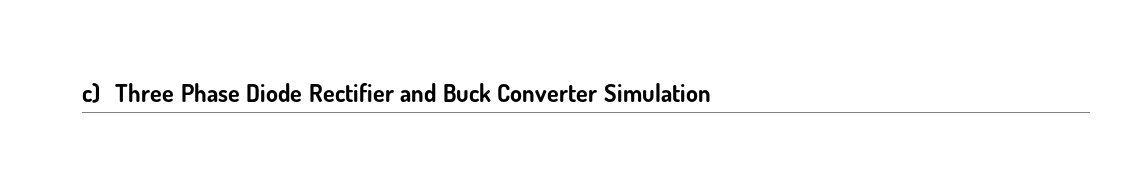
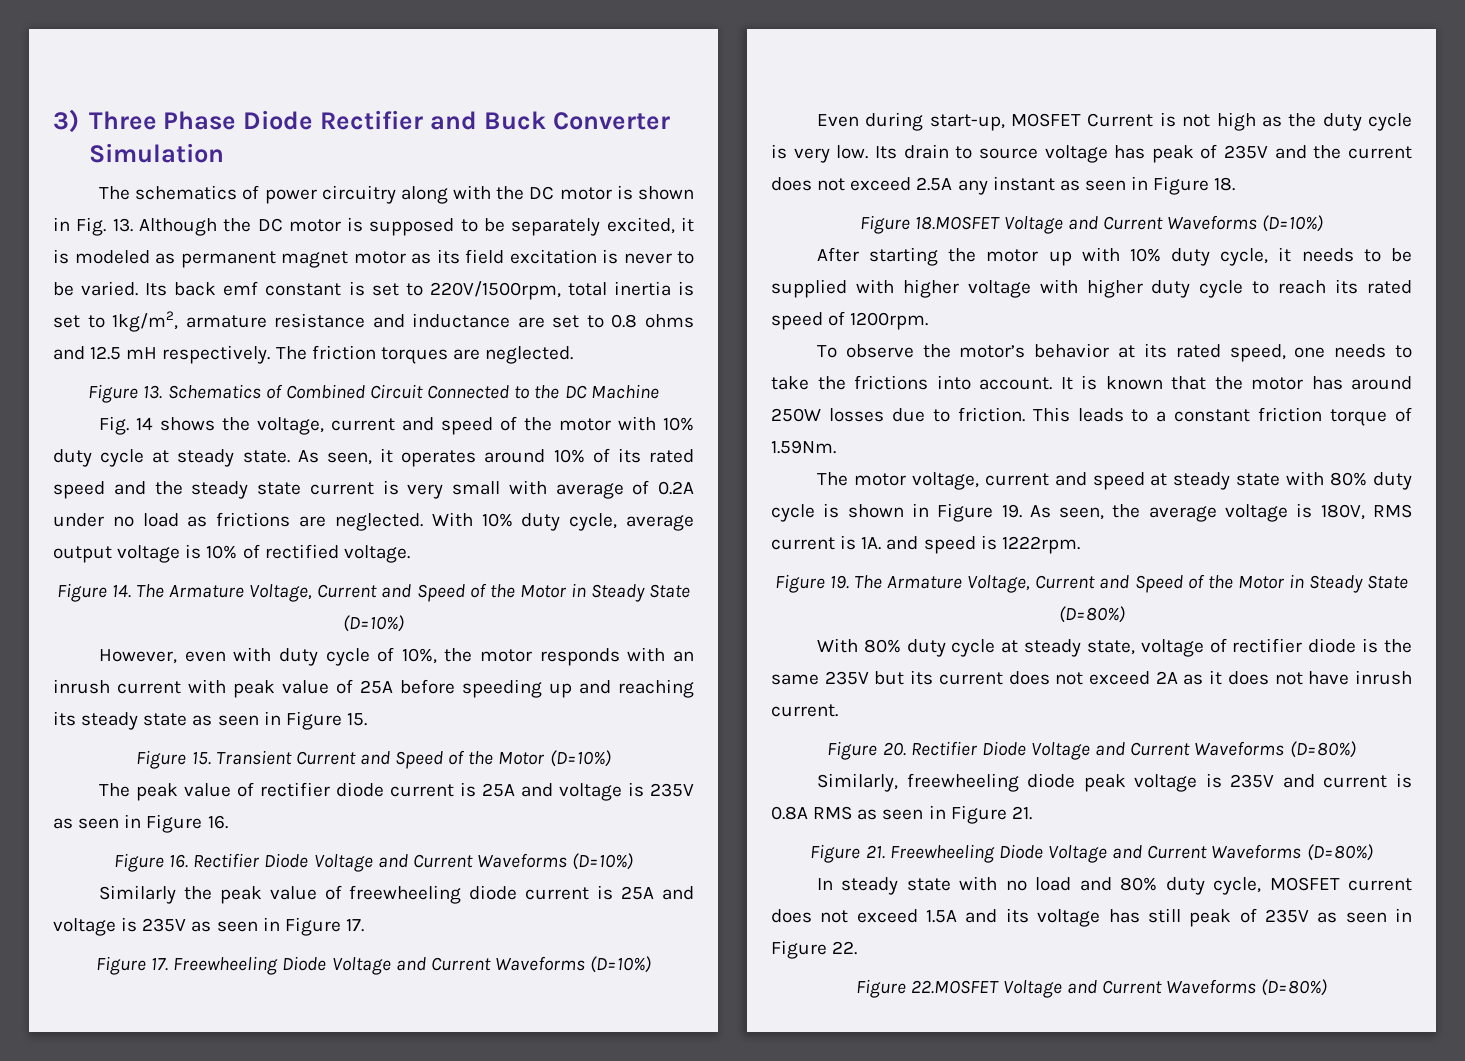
[82,83,100,103] c) -> [53,109,79,133] 3)
(711, 92) none -> [98,185,695,204] [53,217,694,236] [53,249,694,268] [53,281,694,300] [53,311,694,332] [53,345,574,364] [88,384,659,403] [98,416,694,435] [53,448,694,467] [53,480,694,499] [53,512,694,531] [53,544,410,563] [56,583,691,602] [343,615,404,632] [98,647,694,666] [53,679,694,698] [53,711,367,730] [136,750,611,769] [98,782,694,801] [53,814,228,833] [113,853,634,872] [98,885,695,904] [53,917,364,936] [95,956,652,975] [816,112,1412,131] [771,144,1412,163] [771,176,1236,195] [859,215,1324,234] [816,247,1412,266] [771,279,1412,298] [771,311,929,330] [816,343,1412,362] [771,375,1412,390] [771,407,1412,426] [771,440,836,454] [816,471,1412,490] [771,503,1412,522] [771,535,1080,554] [774,574,1409,593] [1058,606,1125,623] [816,638,1412,657] [771,670,1412,685] [771,704,838,717] [827,741,1356,760] [816,773,1413,792] [771,805,1032,824] [810,844,1373,863] [816,876,1412,895] [771,908,1412,927] [771,940,858,959] [855,979,1328,998] // The schematics of power circuitry along with the DC motor is shown in Fig. 13. Although the DC motor is supposed to be separately excited, it is modeled as permanent magnet motor as its field excitation is never to be varied. Its back emf constant is set to 220V/1500rpm, total inertia is set to 1kg/m2, armature resistance and inductance are set to 0.8 ohms and 12.5 mH respectively. The friction torques are neglected. // Figure 13. Schematics of Combined Circuit Connected to the DC Machine // Fig. 14 shows the voltage, current and speed of the motor with 10% duty cycle at steady state. As seen, it operates around 10% of its rated speed and the steady state current is very small with average of 0.2A under no load as frictions are neglected. With 10% duty cycle, average output voltage is 10% of rectified voltage. // Figure 14. The Armature Voltage, Current and Speed of the Motor in Steady State (D=10%) // However, even with duty cycle of 10%, the motor responds with an inrush current with peak value of 25A before speeding up and reaching its steady state as seen in Figure 15. // Figure 15. Transient Current and Speed of the Motor (D=10%) // The peak value of rectifier diode current is 25A and voltage is 235V as seen in Figure 16. // Figure 16. Rectifier Diode Voltage and Current Waveforms (D=10%) // Similarly the peak value of freewheeling diode current is 25A and voltage is 235V as seen in Figure 17. // Figure 17. Freewheeling Diode Voltage and Current Waveforms (D=10%) // Even during start-up, MOSFET Current is not high as the duty cycle is very low. Its drain to source voltage has peak of 235V and the current does not exceed 2.5A any instant as seen in Figure 18. // Figure 18.MOSFET Voltage and Current Waveforms (D=10%) // After starting the motor up with 10% duty cycle, it needs to be supplied with higher voltage with higher duty cycle to reach its rated speed of 1200rpm. // To observe the motor’s behavior at its rated speed, one needs to take the frictions into account. It is known that the motor has around 250W losses due to friction. This leads to a constant friction torque of 1.59Nm. // The motor voltage, current and speed at steady state with 80% duty cycle is shown in Figure 19. As seen, the average voltage is 180V, RMS current is 1A. and speed is 1222rpm. // Figure 19. The Armature Voltage, Current and Speed of the Motor in Steady State (D=80%) // With 80% duty cycle at steady state, voltage of rectifier diode is the same 235V but its current does not exceed 2A as it does not have inrush current. // Figure 20. Rectifier Diode Voltage and Current Waveforms (D=80%) // Similarly, freewheeling diode peak voltage is 235V and current is 0.8A RMS as seen in Figure 21. // Figure 21. Freewheeling Diode Voltage and Current Waveforms (D=80%) // In steady state with no load and 80% duty cycle, MOSFET current does not exceed 1.5A and its voltage has still peak of 235V as seen in Figure 22. // Figure 22.MOSFET Voltage and Current Waveforms (D=80%)

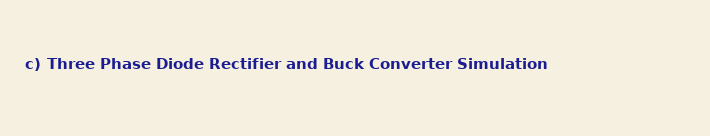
[53,109,79,133] 3) -> [25,58,41,71] c)
[98,185,695,204] [53,217,694,236] [53,249,694,268] [53,281,694,300] [53,311,694,332] [53,345,574,364] [88,384,659,403] [98,416,694,435] [53,448,694,467] [53,480,694,499] [53,512,694,531] [53,544,410,563] [56,583,691,602] [343,615,404,632] [98,647,694,666] [53,679,694,698] [53,711,367,730] [136,750,611,769] [98,782,694,801] [53,814,228,833] [113,853,634,872] [98,885,695,904] [53,917,364,936] [95,956,652,975] [816,112,1412,131] [771,144,1412,163] [771,176,1236,195] [859,215,1324,234] [816,247,1412,266] [771,279,1412,298] [771,311,929,330] [816,343,1412,362] [771,375,1412,390] [771,407,1412,426] [771,440,836,454] [816,471,1412,490] [771,503,1412,522] [771,535,1080,554] [774,574,1409,593] [1058,606,1125,623] [816,638,1412,657] [771,670,1412,685] [771,704,838,717] [827,741,1356,760] [816,773,1413,792] [771,805,1032,824] [810,844,1373,863] [816,876,1412,895] [771,908,1412,927] [771,940,858,959] [855,979,1328,998] // The schematics of power circuitry along with the DC motor is shown in Fig. 13. Although the DC motor is supposed to be separately excited, it is modeled as permanent magnet motor as its field excitation is never to be varied. Its back emf constant is set to 220V/1500rpm, total inertia is set to 1kg/m2, armature resistance and inductance are set to 0.8 ohms and 12.5 mH respectively. The friction torques are neglected. // Figure 13. Schematics of Combined Circuit Connected to the DC Machine // Fig. 14 shows the voltage, current and speed of the motor with 10% duty cycle at steady state. As seen, it operates around 10% of its rated speed and the steady state current is very small with average of 0.2A under no load as frictions are neglected. With 10% duty cycle, average output voltage is 10% of rectified voltage. // Figure 14. The Armature Voltage, Current and Speed of the Motor in Steady State (D=10%) // However, even with duty cycle of 10%, the motor responds with an inrush current with peak value of 25A before speeding up and reaching its steady state as seen in Figure 15. // Figure 15. Transient Current and Speed of the Motor (D=10%) // The peak value of rectifier diode current is 25A and voltage is 235V as seen in Figure 16. // Figure 16. Rectifier Diode Voltage and Current Waveforms (D=10%) // Similarly the peak value of freewheeling diode current is 25A and voltage is 235V as seen in Figure 17. // Figure 17. Freewheeling Diode Voltage and Current Waveforms (D=10%) // Even during start-up, MOSFET Current is not high as the duty cycle is very low. Its drain to source voltage has peak of 235V and the current does not exceed 2.5A any instant as seen in Figure 18. // Figure 18.MOSFET Voltage and Current Waveforms (D=10%) // After starting the motor up with 10% duty cycle, it needs to be supplied with higher voltage with higher duty cycle to reach its rated speed of 1200rpm. // To observe the motor’s behavior at its rated speed, one needs to take the frictions into account. It is known that the motor has around 250W losses due to friction. This leads to a constant friction torque of 1.59Nm. // The motor voltage, current and speed at steady state with 80% duty cycle is shown in Figure 19. As seen, the average voltage is 180V, RMS current is 1A. and speed is 1222rpm. // Figure 19. The Armature Voltage, Current and Speed of the Motor in Steady State (D=80%) // With 80% duty cycle at steady state, voltage of rectifier diode is the same 235V but its current does not exceed 2A as it does not have inrush current. // Figure 20. Rectifier Diode Voltage and Current Waveforms (D=80%) // Similarly, freewheeling diode peak voltage is 235V and current is 0.8A RMS as seen in Figure 21. // Figure 21. Freewheeling Diode Voltage and Current Waveforms (D=80%) // In steady state with no load and 80% duty cycle, MOSFET current does not exceed 1.5A and its voltage has still peak of 235V as seen in Figure 22. // Figure 22.MOSFET Voltage and Current Waveforms (D=80%) -> (549, 63) none

